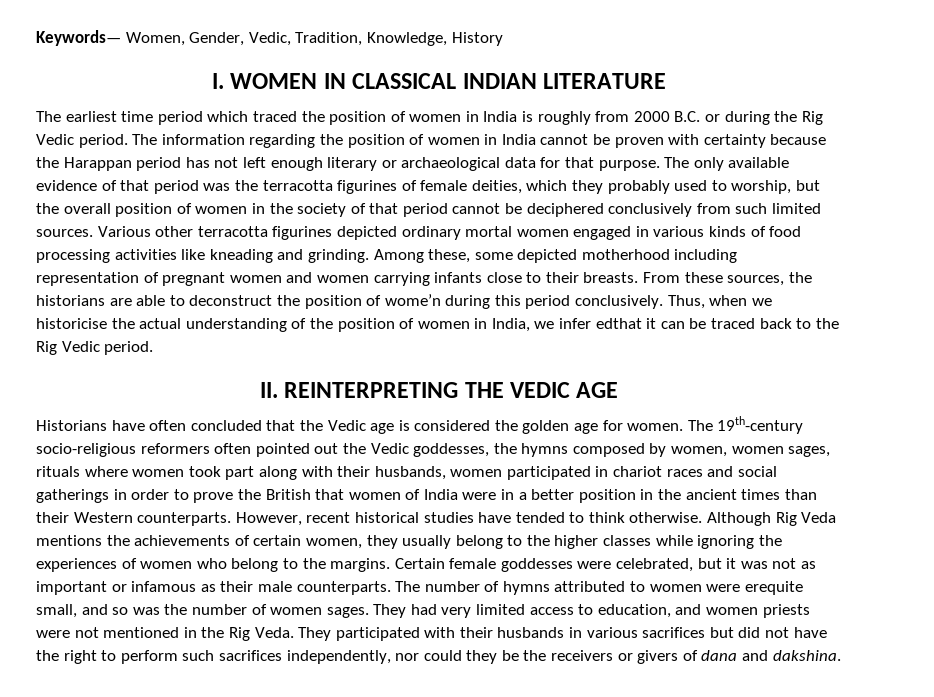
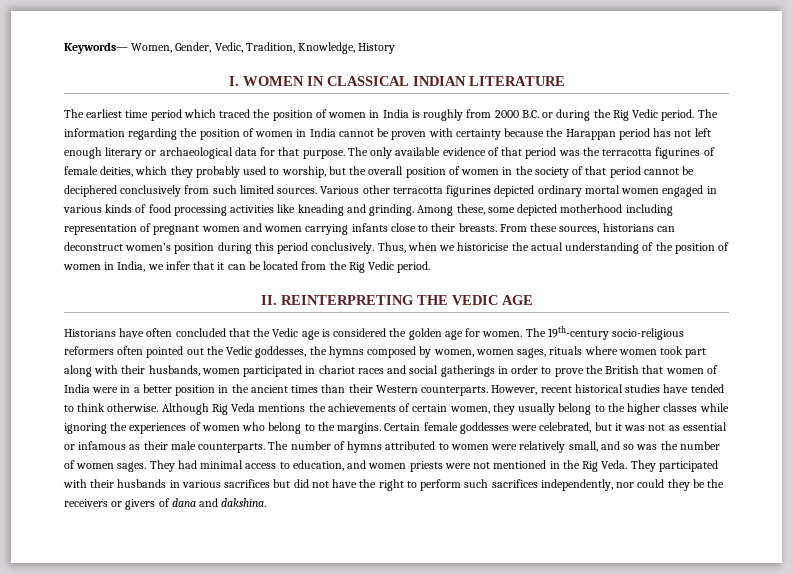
[788,272,812,283] [36,294,441,309] the historians are able to deconstruct the position of wome’n -> [602,223,675,232] [64,242,215,254] historians can deconstruct women’s position
[595,318,642,329] edthat -> [193,261,215,270] that
[711,318,812,329] traced back to -> [263,261,327,270] located from
[36,581,107,595] important -> [682,422,727,431] essential
[744,581,803,595] erequite -> [519,441,566,453] relatively
[441,604,526,618] very limited -> [200,460,244,469] minimal

